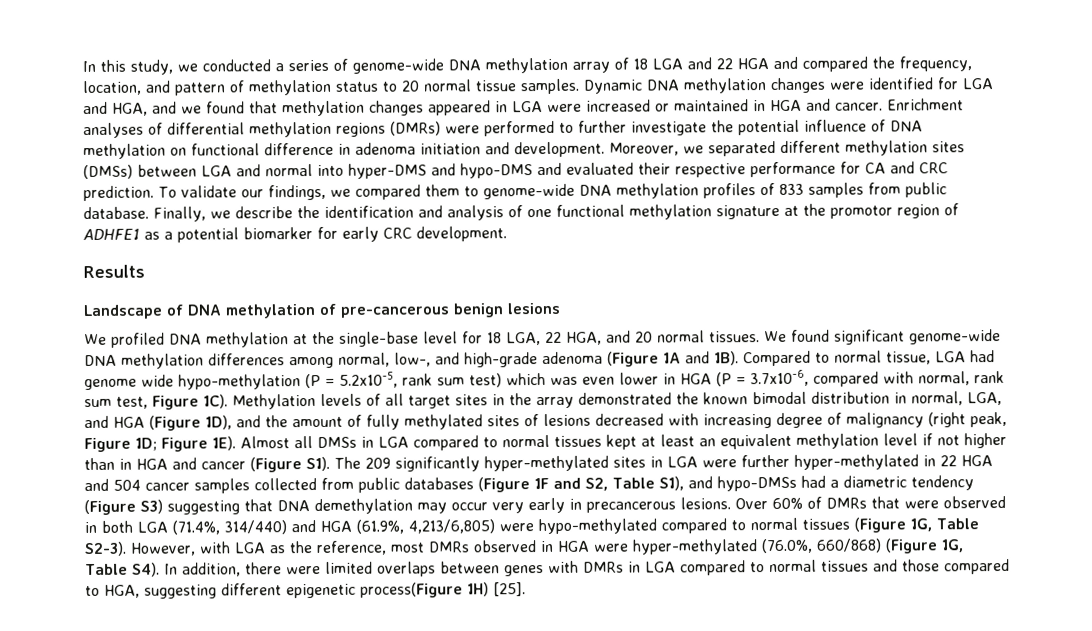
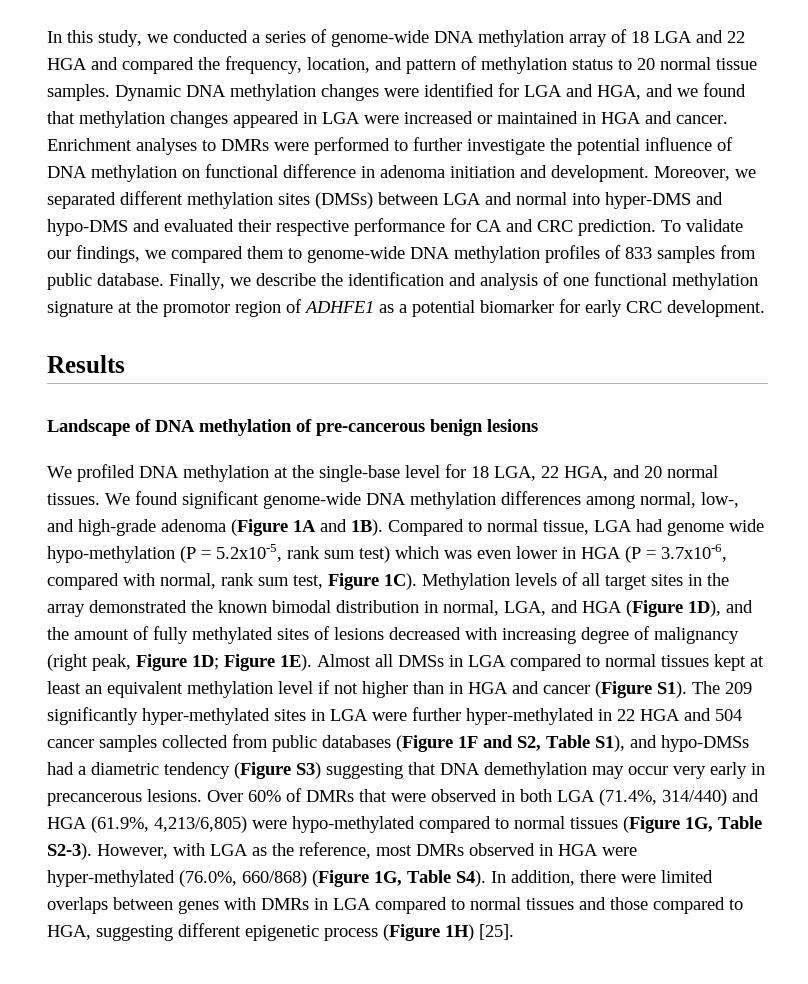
[148,121,441,138] of differential methylation regions (DMRs) -> [202,139,269,151] to DMRs
[360,582,463,598] process(Figure -> [324,924,440,941] process (Figure

